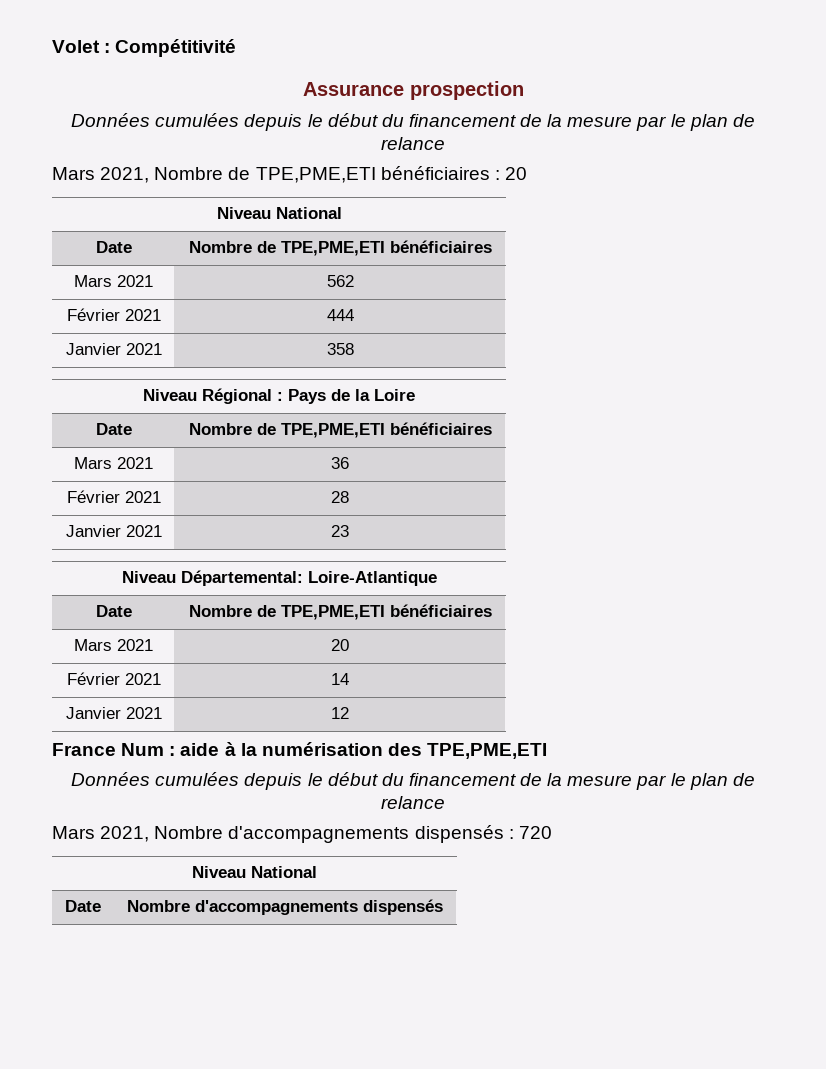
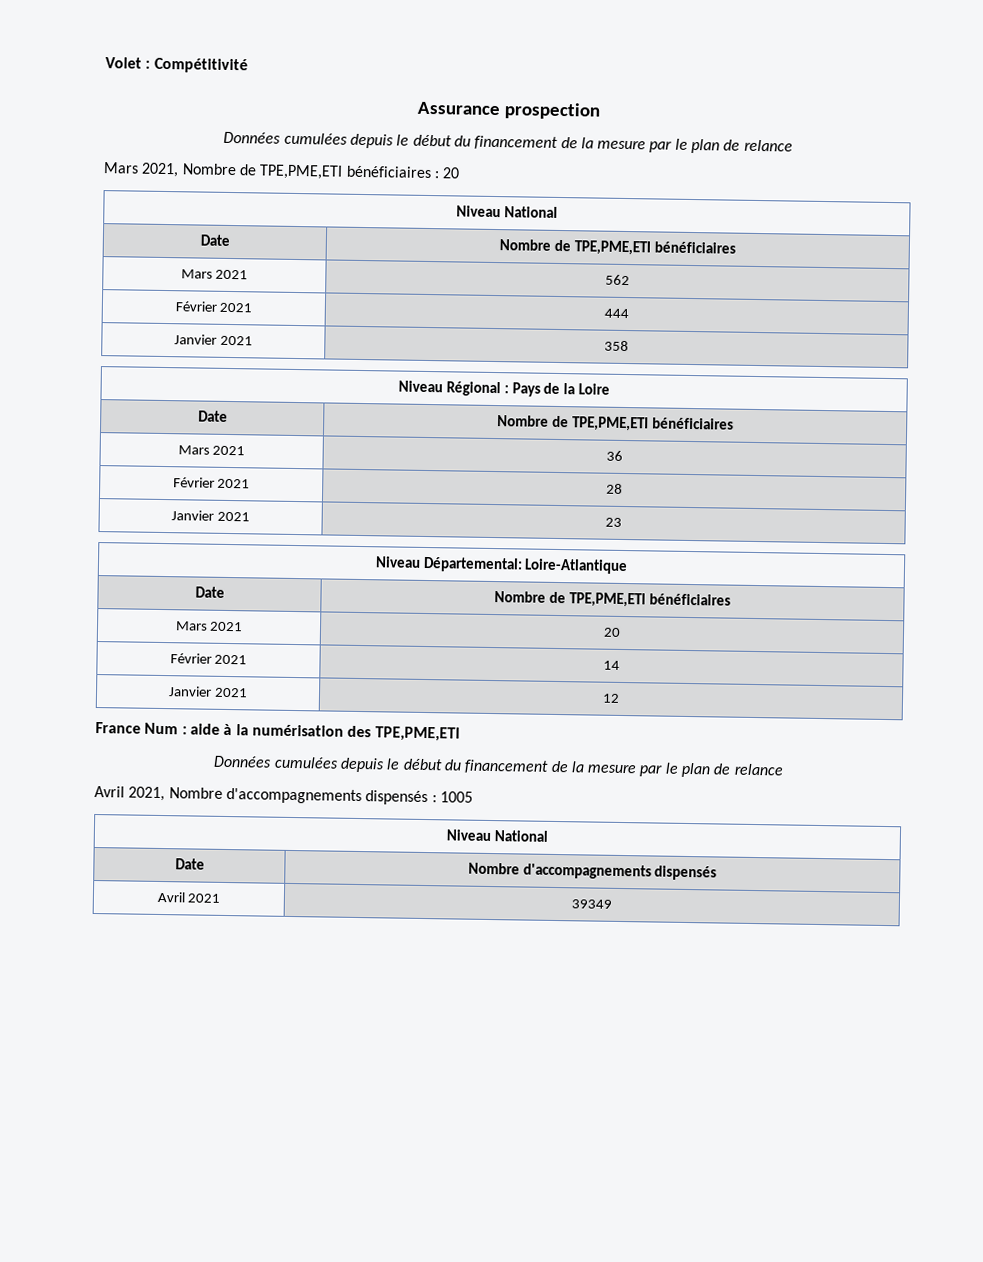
[52,826,95,839] Mars -> [94,785,125,798] Avril
[518,826,552,839] 720 -> [439,791,473,803] 1005
(443, 907) none -> [156,891,221,903] [571,899,612,909] // Avril 2021 | 39349

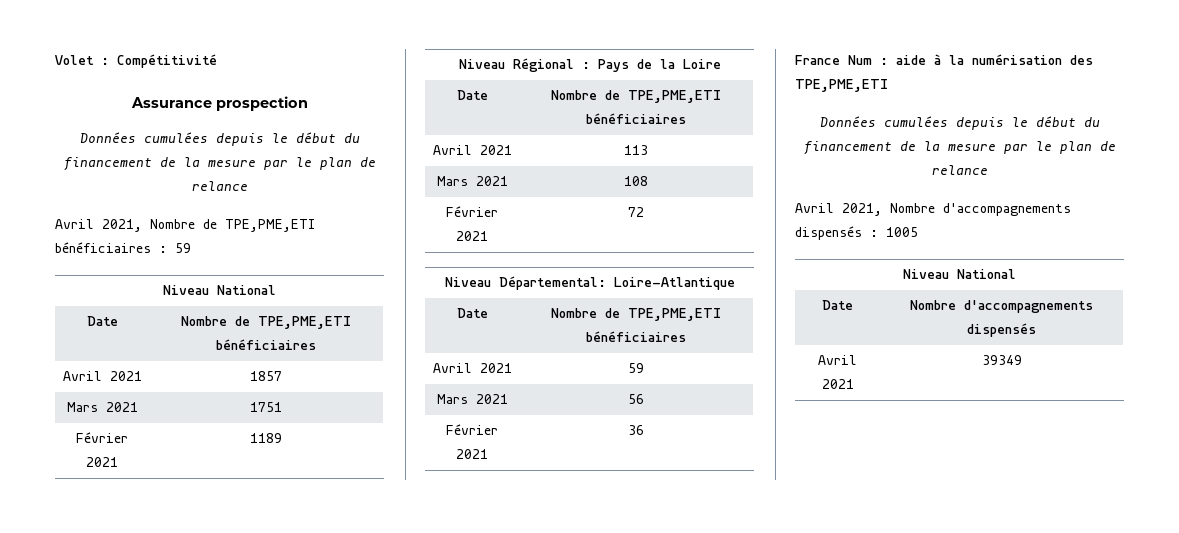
[103,162,139,174] Mars -> [55,219,94,229] Avril
[442,167,461,179] 20 -> [175,243,191,253] 59
[180,269,249,280] [605,274,630,286] [174,301,253,313] [604,308,629,319] [174,334,253,346] [604,340,629,352] // Mars 2021 | 562 // Février 2021 | 444 // Janvier 2021 | 358 -> [62,371,142,381] [250,371,282,381] [66,402,138,412] [250,402,282,412] [76,432,128,443] [86,457,118,467] [250,433,282,443] // Avril 2021 | 1857 // Mars 2021 | 1751 // Février 2021 | 1189
[177,445,246,456] [606,450,623,461] [172,477,251,489] [606,483,623,494] [171,510,250,522] [605,517,622,527] // Mars 2021 | 36 // Février 2021 | 28 // Janvier 2021 | 23 -> [432,145,512,155] [624,145,648,155] [436,176,508,186] [624,176,648,186] [446,206,498,217] [456,231,488,241] [628,207,644,217] // Avril 2021 | 113 // Mars 2021 | 108 // Février 2021 | 72
[174,621,244,632] [603,627,621,637] [169,653,248,665] [603,660,620,670] [168,686,248,698] [602,693,620,703] // Mars 2021 | 20 // Février 2021 | 14 // Janvier 2021 | 12 -> [432,363,512,373] [628,363,644,373] [436,394,508,404] [628,394,644,404] [446,424,498,435] [456,449,488,459] [628,425,644,435] // Avril 2021 | 59 // Mars 2021 | 56 // Février 2021 | 36

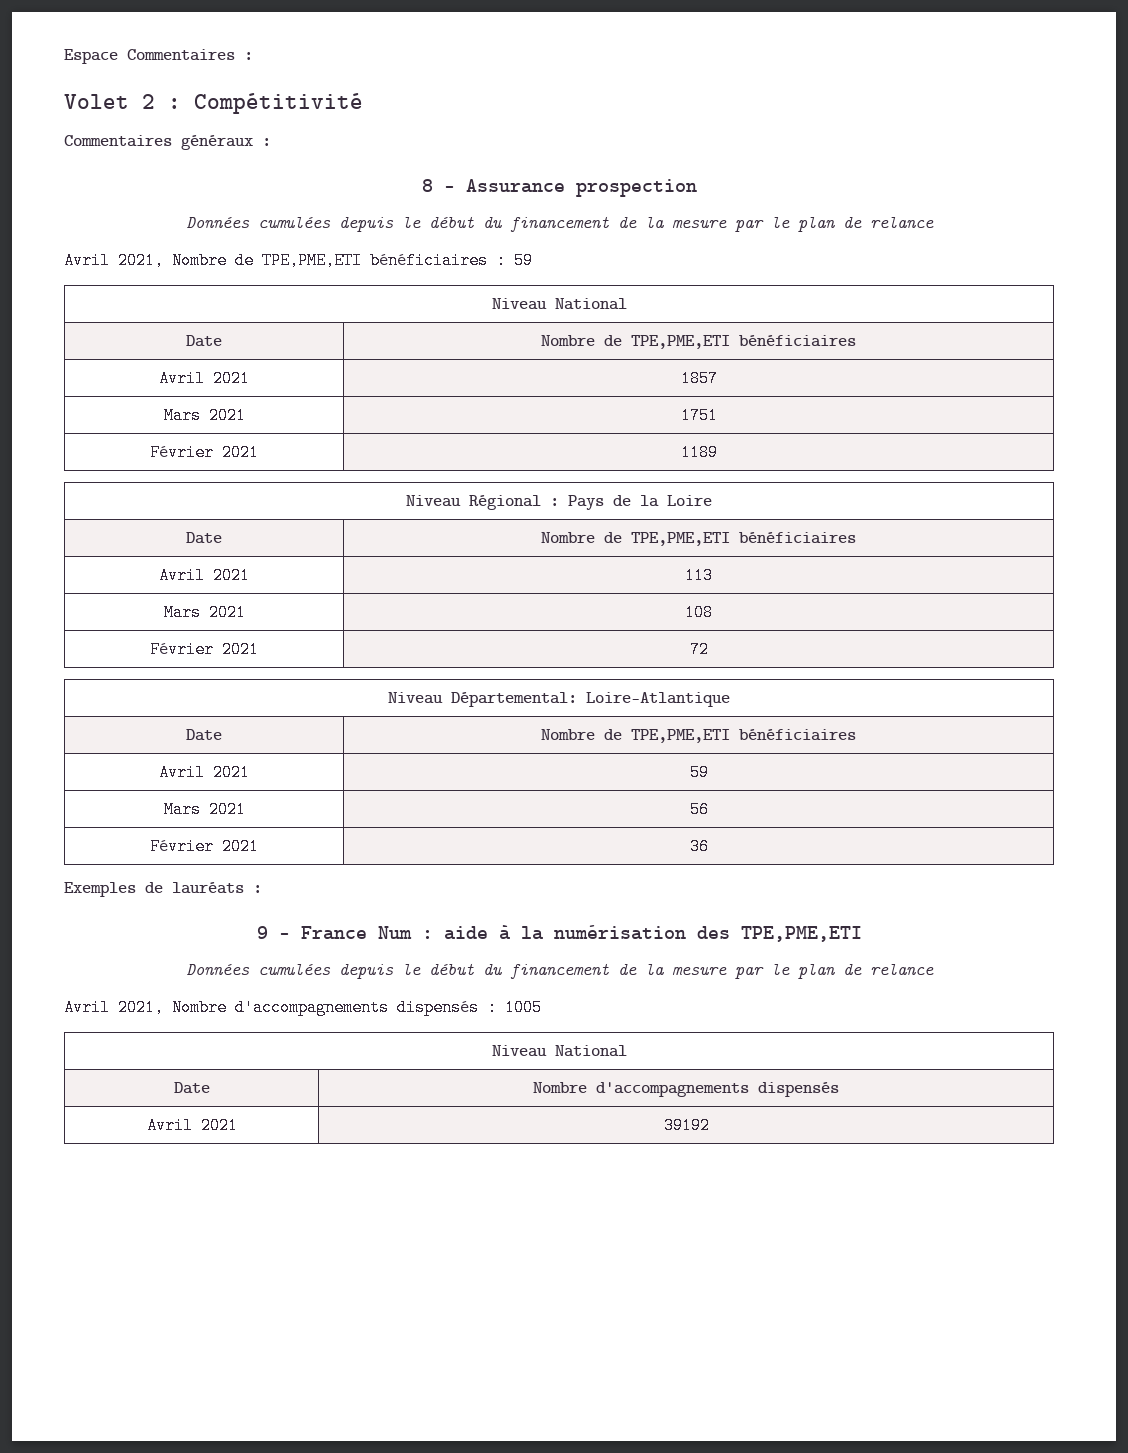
[55,54,217,68] Volet : Compétitivité // -> [64,49,253,64] [64,93,363,114] [64,135,271,150] [422,179,455,192] Espace Commentaires : // Volet 2 : Compétitivité // Commentaires généraux : // 8 -
(644, 430) none -> [64,882,262,897] [257,926,290,939] Exemples de lauréats : // 9 -
[981,355,1022,365] 39349 -> [663,1117,710,1134] 39192

